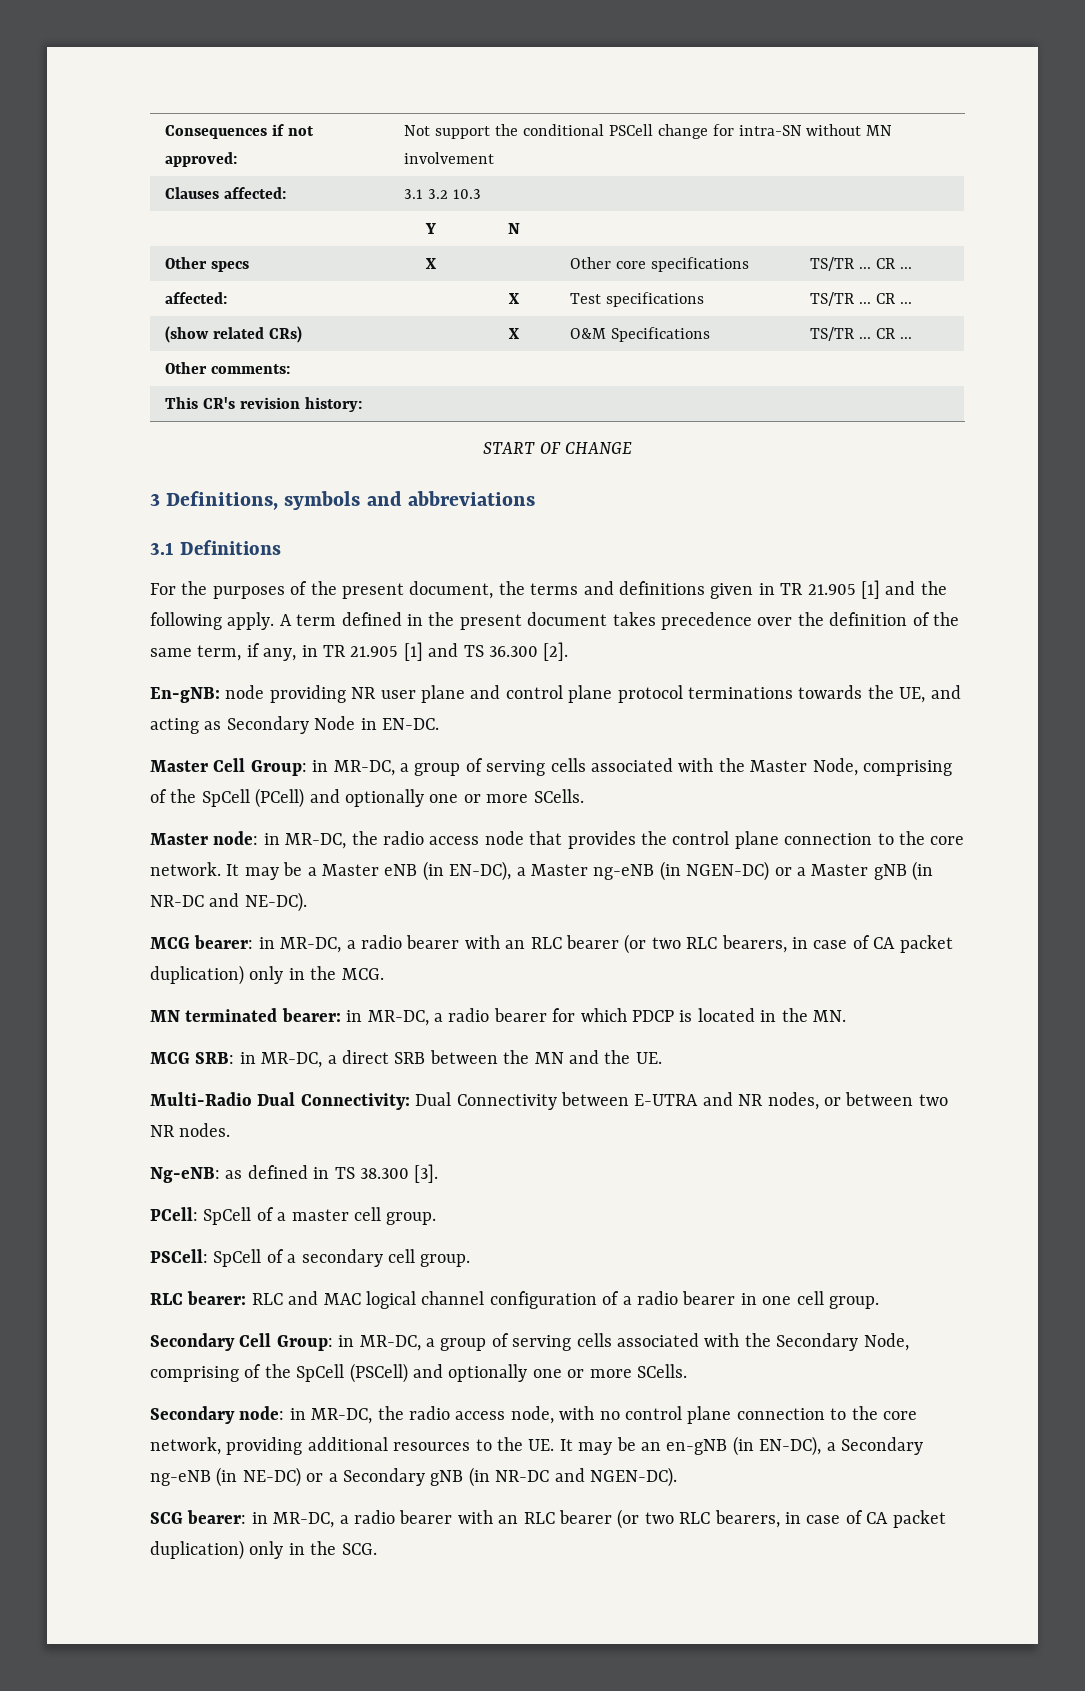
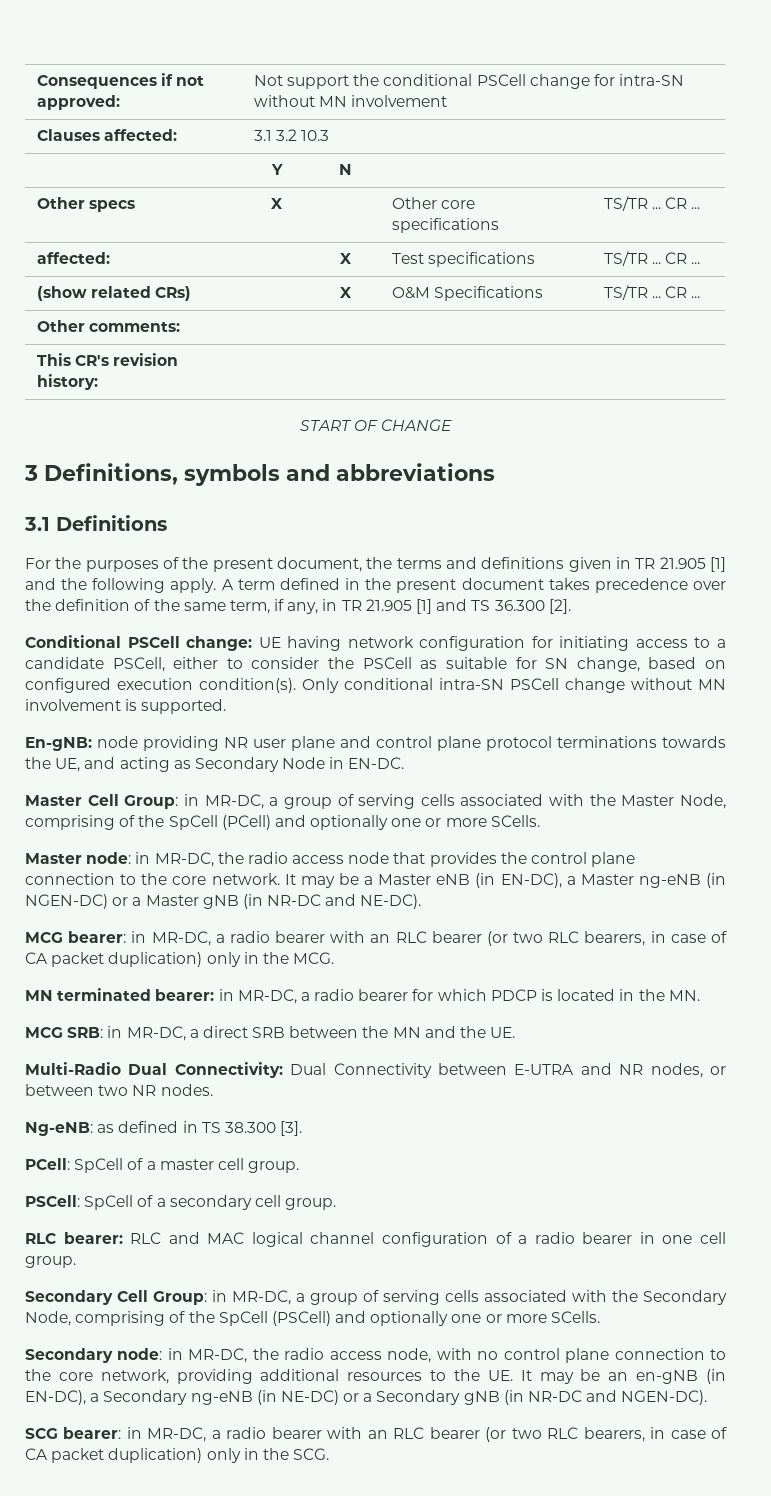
(569, 651) none -> [25,635,726,651] [25,657,727,672] [25,678,726,693] [25,699,227,714] // Conditional PSCell change: UE having network configuration for initiating access to a candidate PSCell, either to consider the PSCell as suitable for SN change, based on configured execution condition(s). Only conditional intra-SN PSCell change without MN involvement is supported.

